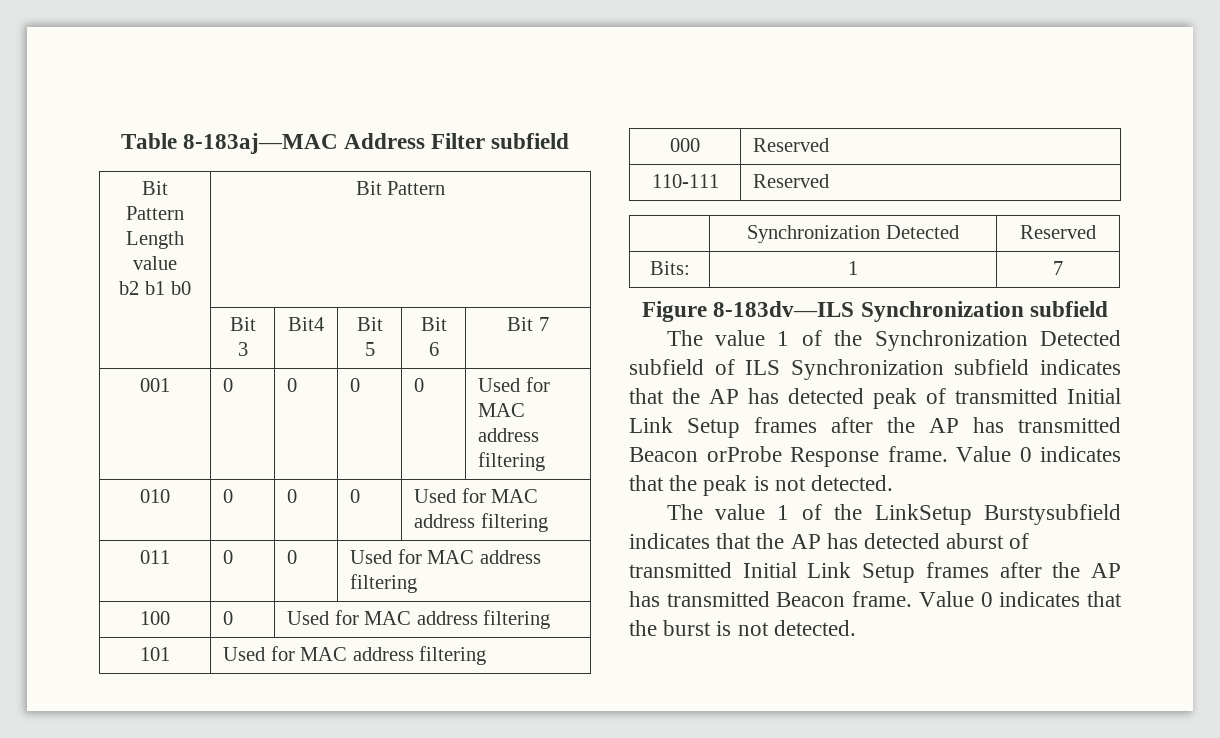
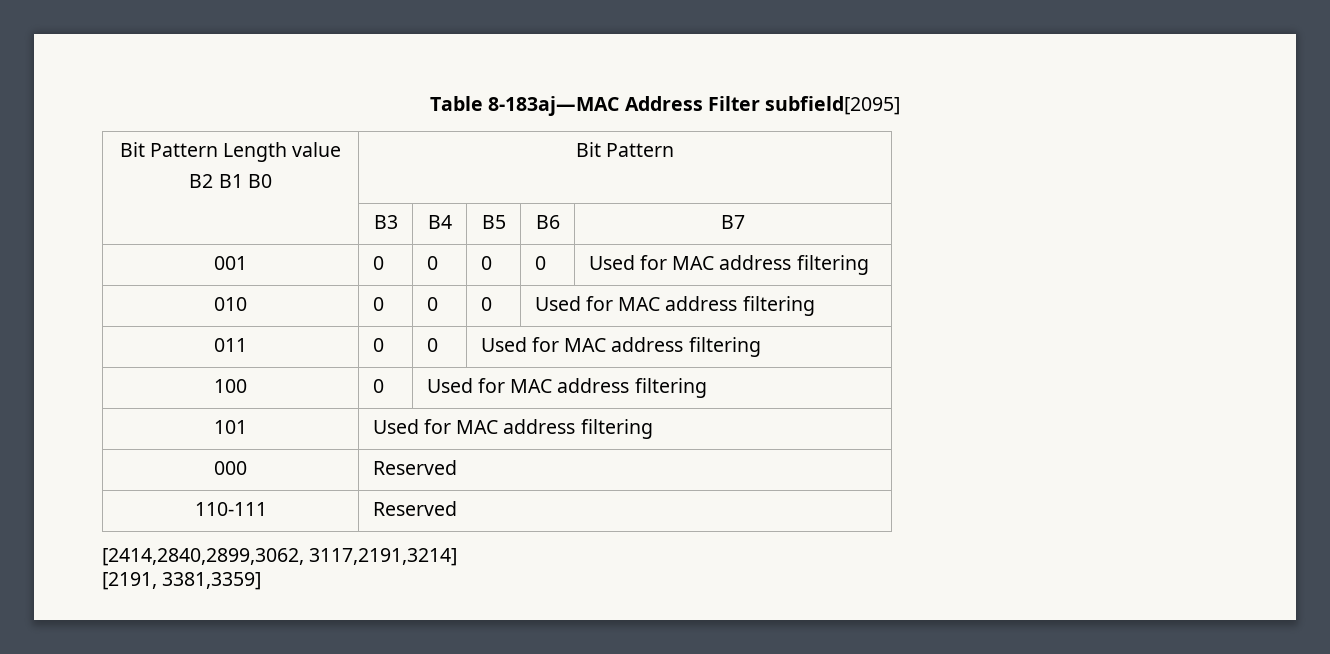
[491,133,570,149] subfield -> [765,96,901,115] subfield[2095]
[119,281,191,295] b2 b1 b0 -> [189,174,272,188] B2 B1 B0
[229,317,256,331] [237,342,248,356] [288,317,324,331] [356,317,383,331] [364,342,375,356] [420,317,447,331] [428,342,439,356] [507,317,549,331] Bit 3 | Bit4 | Bit 5 | Bit 6 | Bit 7 -> [373,215,398,229] [427,215,452,229] [481,215,506,229] [535,215,560,229] [721,215,745,229] B3 | B4 | B5 | B6 | B7
[747,225,959,243] [1020,225,1096,239] [649,261,690,275] [848,261,858,275] [1053,261,1063,275] [642,301,1108,322] [666,330,1121,351] [629,359,1121,380] [629,388,1121,409] [629,417,1121,438] [629,446,1121,467] [629,475,894,496] [666,504,1121,525] [629,533,1030,549] [629,562,1121,583] [629,591,1122,607] [629,620,856,636] // | Synchronization Detected | Reserved // Bits: | 1 | 7 // Figure 8-183dv—ILS Synchronization subfield // The value 1 of the Synchronization Detected subfield of ILS Synchronization subfield indicates that the AP has detected peak of transmitted Initial Link Setup frames after the AP has transmitted Beacon orProbe Response frame. Value 0 indicates that the peak is not detected. // The value 1 of the LinkSetup Burstysubfield indicates that the AP has detected aburst of transmitted Initial Link Setup frames after the AP has transmitted Beacon frame. Value 0 indicates that the burst is not detected. -> [102,548,458,566] [102,572,262,590] // [2414,2840,2899,3062, 3117,2191,3214] // [2191, 3381,3359]

